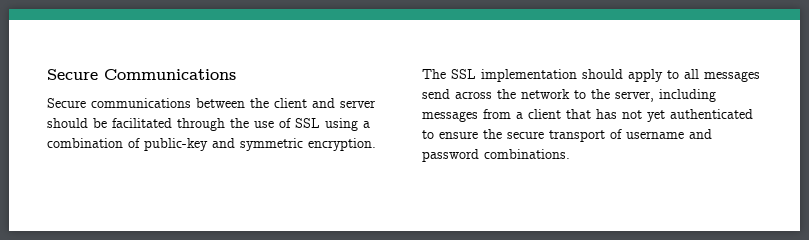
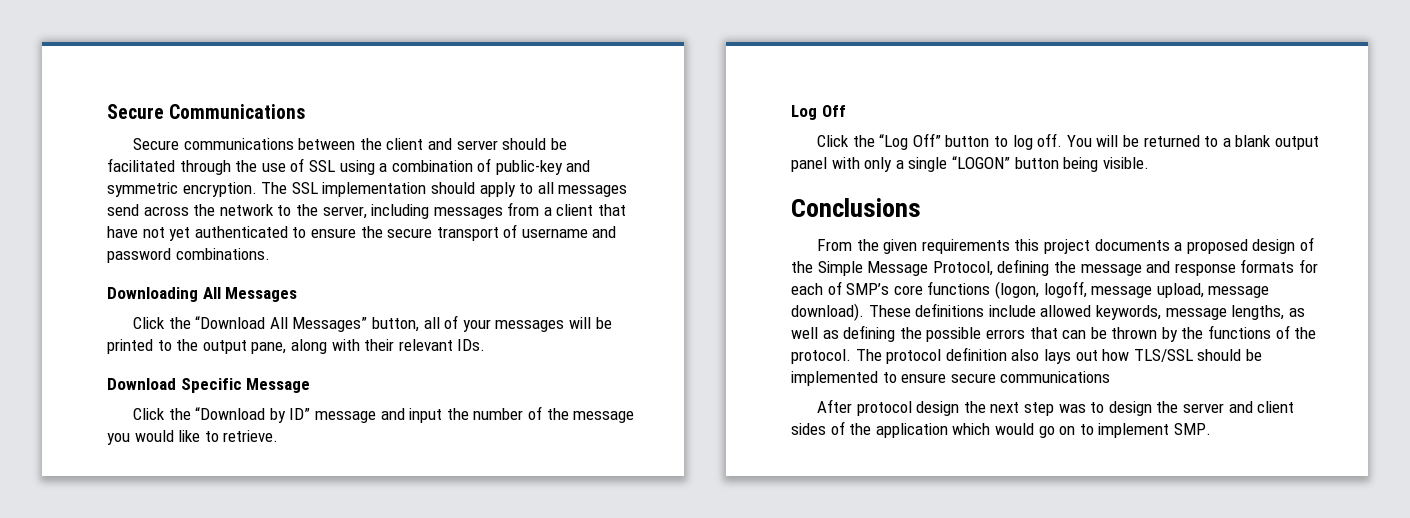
[596,109,617,119] has -> [107,226,138,238] have
(570, 154) none -> [107,287,298,302] [133,315,612,332] [107,339,486,354] [107,378,311,393] [133,406,635,423] [107,430,279,445] [791,105,846,120] [817,133,1319,150] [791,156,1149,172] [791,198,921,217] [817,237,1314,254] [791,259,1318,276] [791,281,1270,299] [791,303,1305,321] [791,325,1317,342] [791,347,1262,364] [791,371,1111,386] [817,399,1295,416] [791,421,1211,438] // Downloading All Messages // Click the “Download All Messages” button, all of your messages will be printed to the output pane, along with their relevant IDs. // Download Specific Message // Click the “Download by ID” message and input the number of the message you would like to retrieve. // Log Off // Click the “Log Off” button to log off. You will be returned to a blank output panel with only a single “LOGON” button being visible. // Conclusions // From the given requirements this project documents a proposed design of the Simple Message Protocol, defining the message and response formats for each of SMP’s core functions (logon, logoff, message upload, message download). These definitions include allowed keywords, message lengths, as well as defining the possible errors that can be thrown by the functions of the protocol. The protocol definition also lays out how TLS/SSL should be implemented to ensure secure communications // After protocol design the next step was to design the server and client sides of the application which would go on to implement SMP.

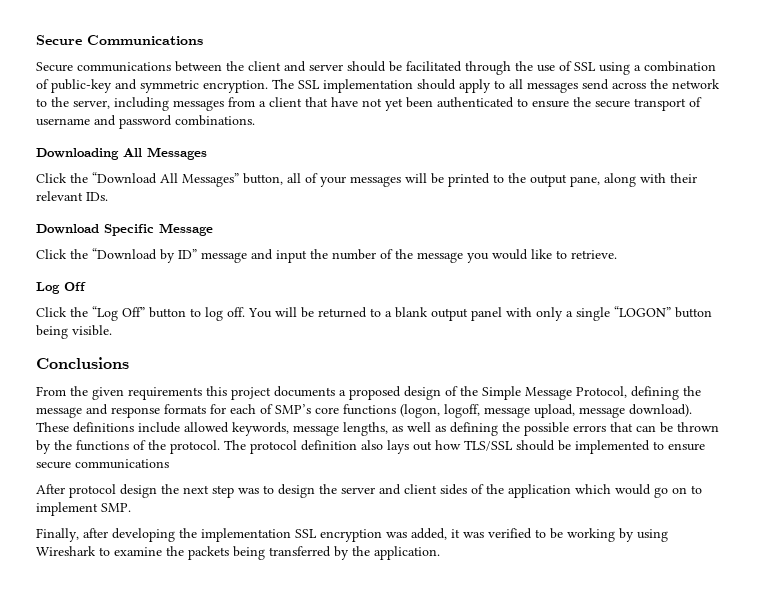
(191, 234) none -> [406,97,433,108] been
(1211, 429) none -> [36,528,668,542] [36,546,440,560] // Finally, after developing the implementation SSL encryption was added, it was verified to be working by using Wireshark to examine the packets being transferred by the application.

